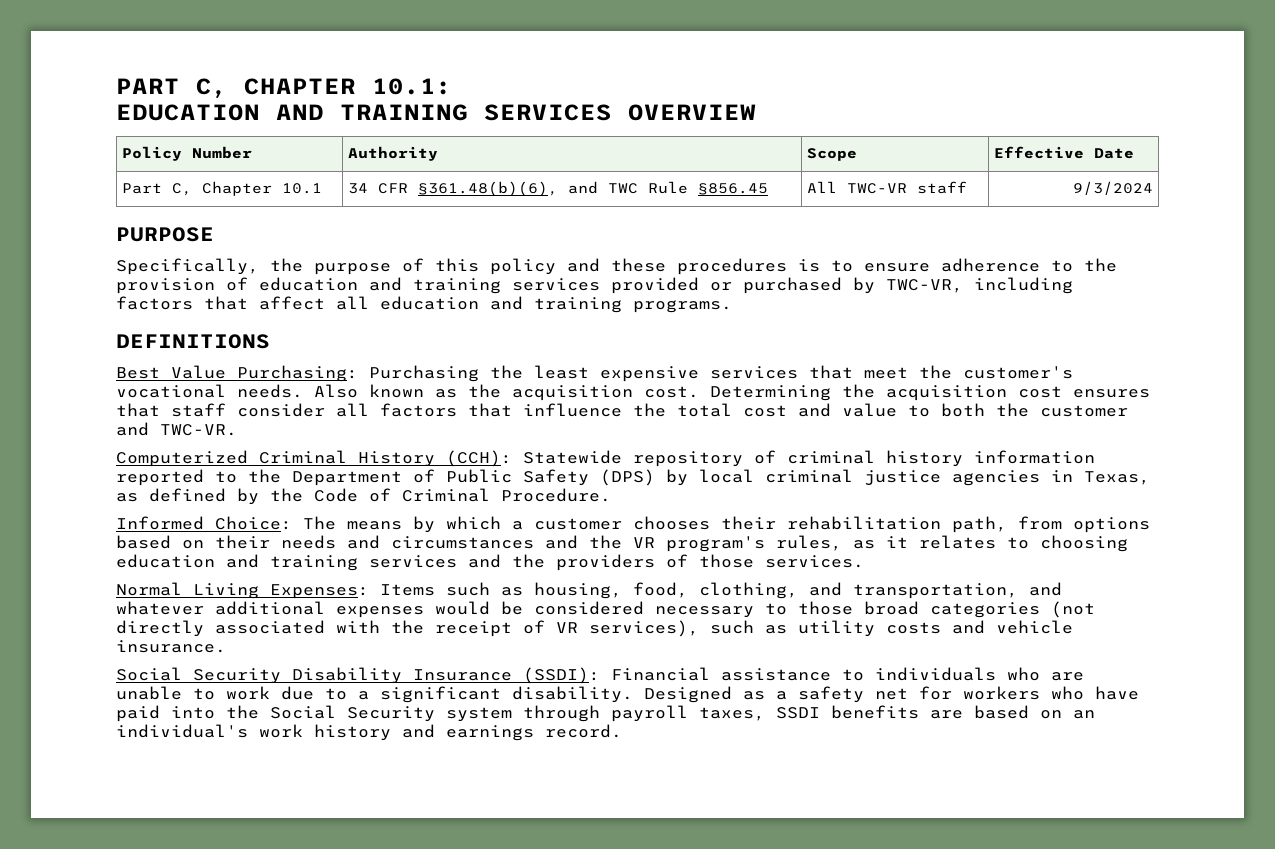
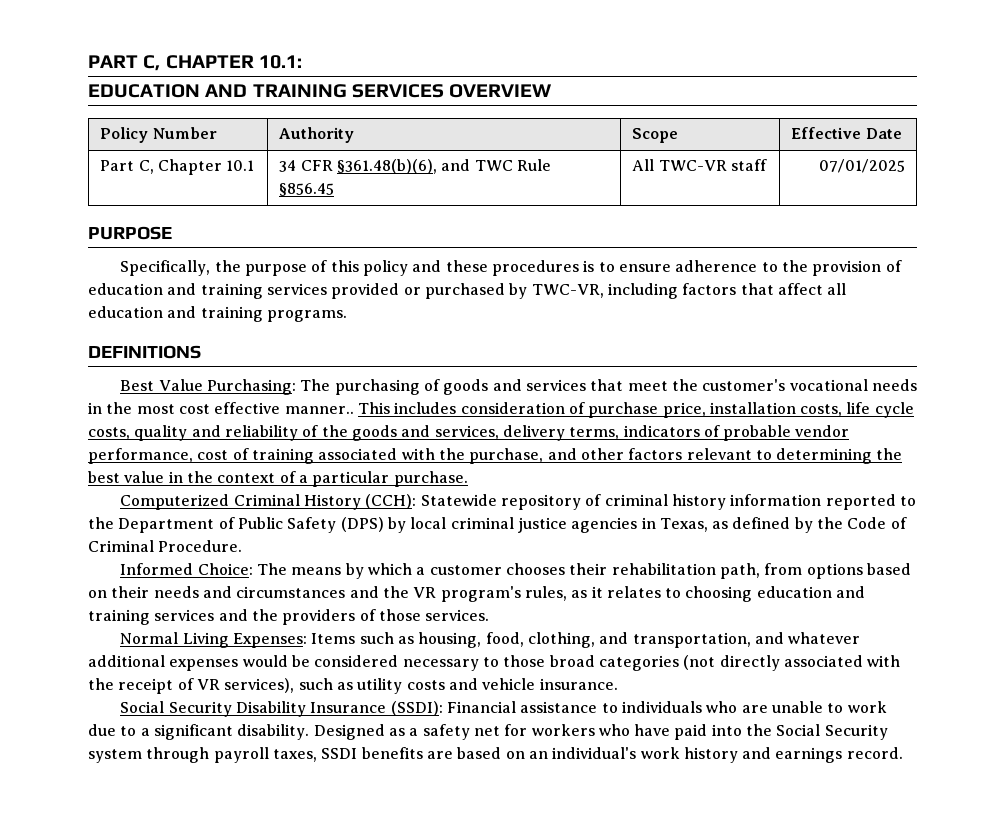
[1072,181,1153,195] 9/3/2024 -> [818,159,905,173] 07/01/2025
[369,365,699,382] Purchasing the least expensive -> [300,379,522,395] The purchasing of goods and
[237,384,1150,401] [116,403,1128,417] [116,422,237,436] needs. Also known as the acquisition cost. Determining the acquisition cost ensures that staff consider all factors that influence the total cost and value to both the customer and TWC-VR. -> [871,379,917,391] [88,402,914,418] [88,425,850,441] [88,448,903,464] [88,471,468,487] needs in the most cost effective manner.. This includes consideration of purchase price, installation costs, life cycle costs, quality and reliability of the goods and services, delivery terms, indicators of probable vendor performance, cost of training associated with the purchase, and other factors relevant to determining the best value in the context of a particular purchase.

